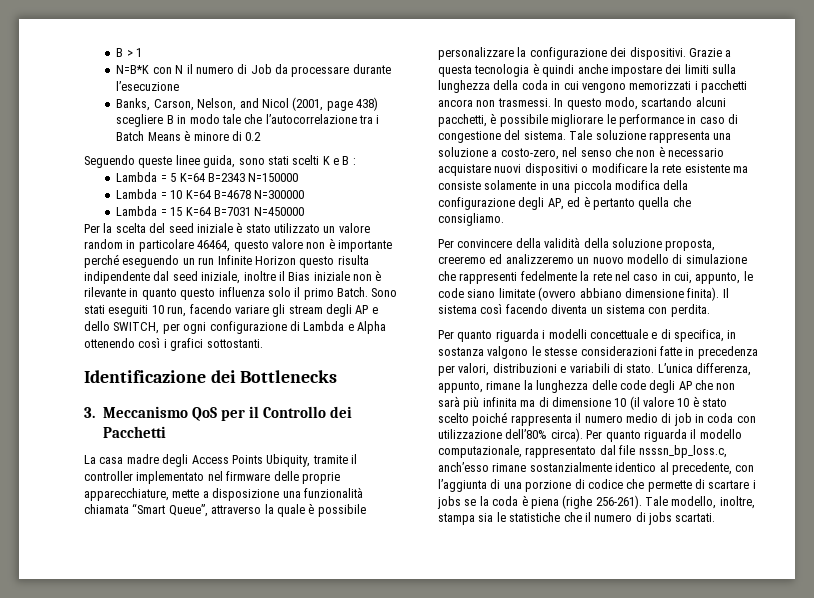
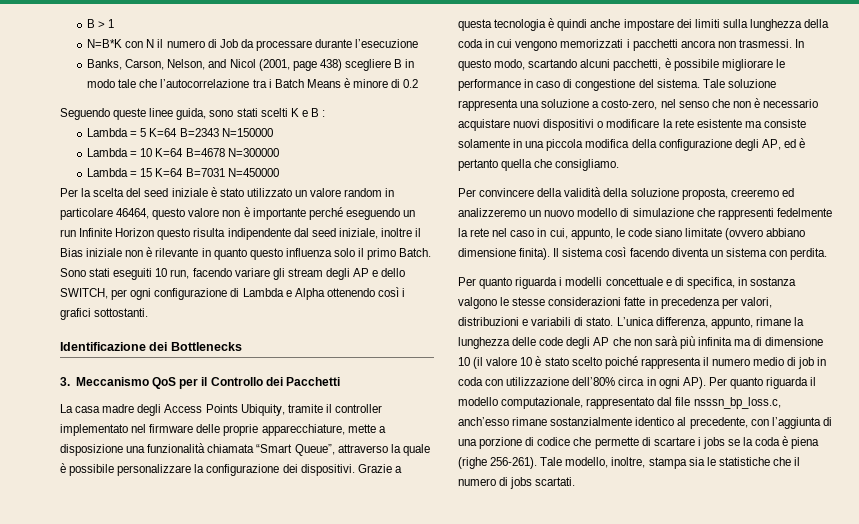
[550,428,583,442] circa). -> [618,377,706,389] circa in ogni AP).

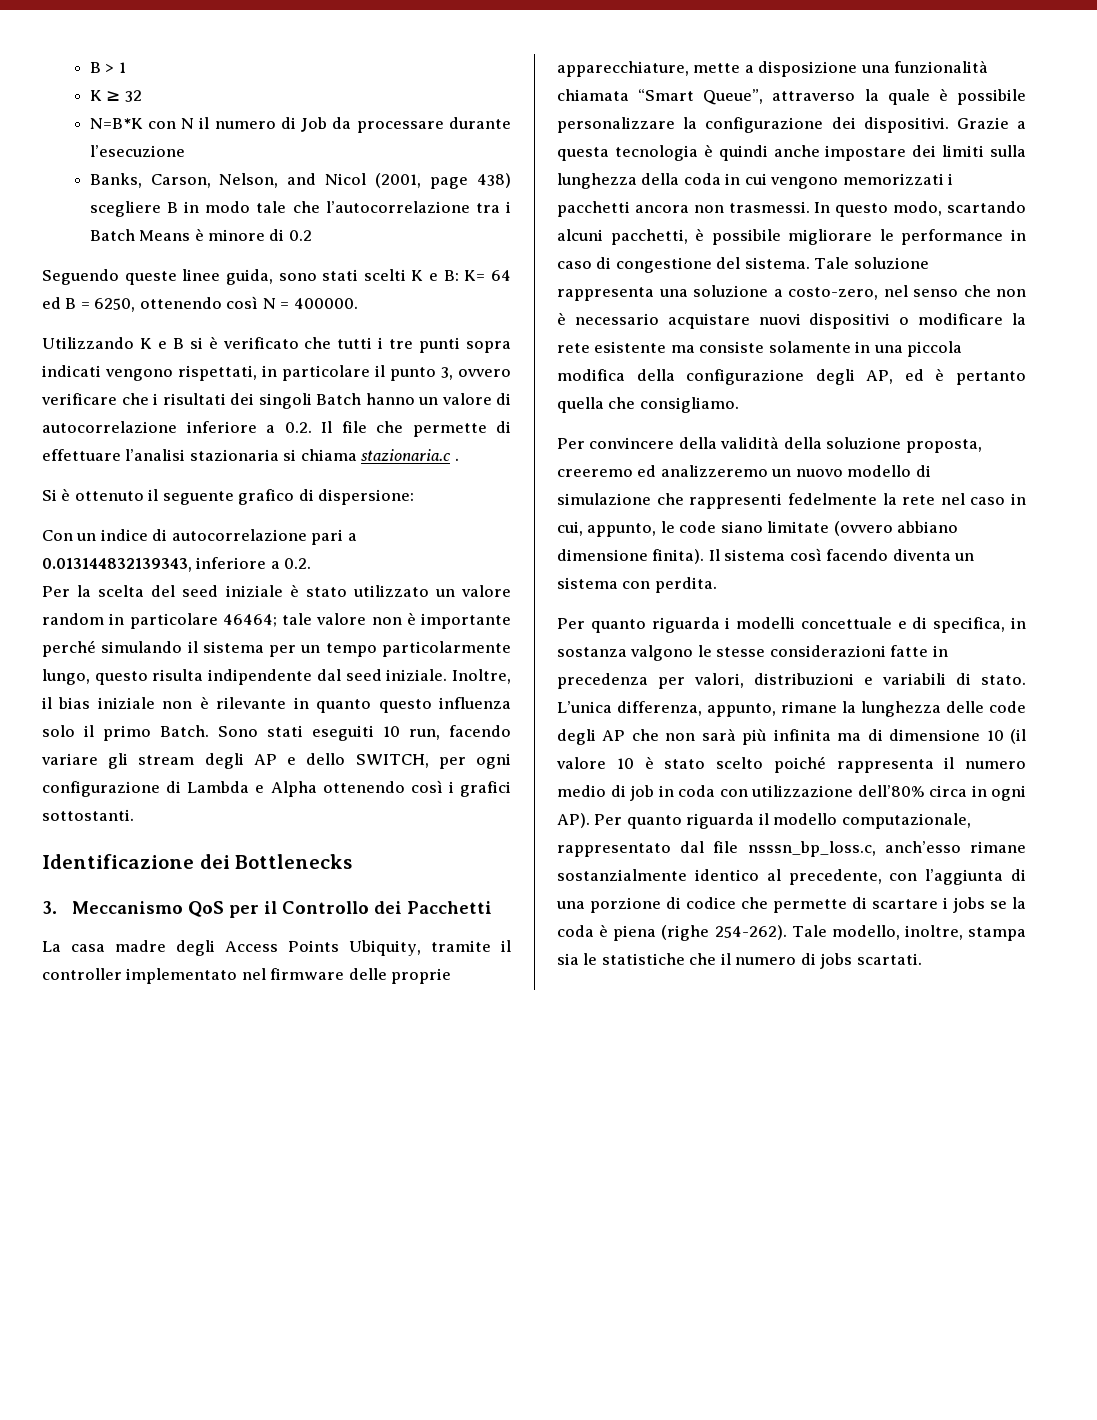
(115, 23) none -> [89,90,142,102] // K ≥ 32
[310,108,326,117] [87,128,273,137] [87,148,279,157] [87,168,279,177] B : // Lambda = 5 K=64 B=2343 N=150000 // Lambda = 10 K=64 B=4678 N=300000 // Lambda = 15 K=64 B=7031 N=450000 -> [443,270,511,281] [42,296,358,312] [42,336,512,353] [42,365,511,381] [41,393,511,409] [42,421,511,437] [42,449,459,461] [42,488,415,505] [42,529,357,545] [42,557,312,572] B: K= 64 ed B = 6250, ottenendo così N = 400000. // Utilizzando K e B si è verificato che tutti i tre punti sopra indicati vengono rispettati, in particolare il punto 3, ovvero verificare che i risultati dei singoli Batch hanno un valore di autocorrelazione inferiore a 0.2. Il file che permette di effettuare l’analisi stazionaria si chiama stazionaria.c . // Si è ottenuto il seguente grafico di dispersione: // Con un indice di autocorrelazione pari a 0.013144832139343, inferiore a 0.2.
[116,208,186,220] 46464, questo -> [222,613,312,627] 46464; tale
[345,208,415,220] [60,228,155,237] eseguendo un run Infinite Horizon -> [101,641,511,657] [42,669,90,685] simulando il sistema per un tempo particolarmente lungo,
[338,228,422,239] [60,248,83,257] iniziale, inoltre il Bias -> [386,669,512,684] [42,697,91,709] iniziale. Inoltre, il bias
[490,457,538,469] 256-261). -> [714,925,787,940] 254-262).

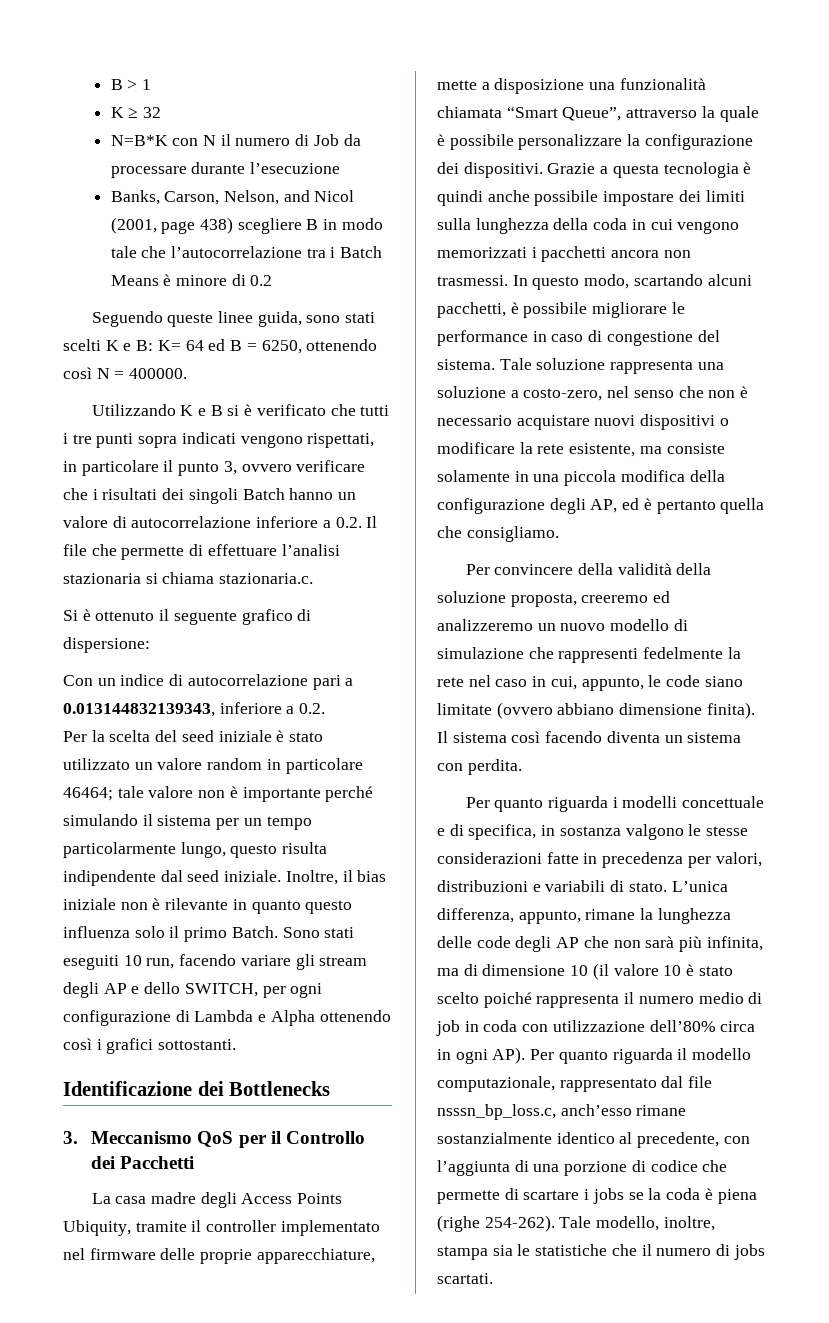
[361,449,459,461] stazionaria.c . -> [219,573,314,584] stazionaria.c.
(820, 151) none -> [534,190,599,206] possibile
[594,341,667,353] esistente -> [569,443,636,457] esistente,
[773,729,831,741] infinita -> [706,936,763,951] infinita,

